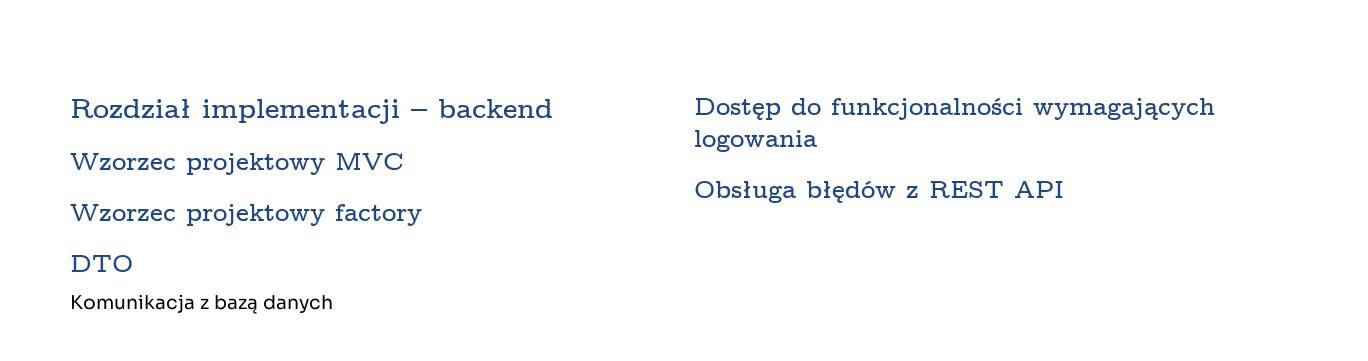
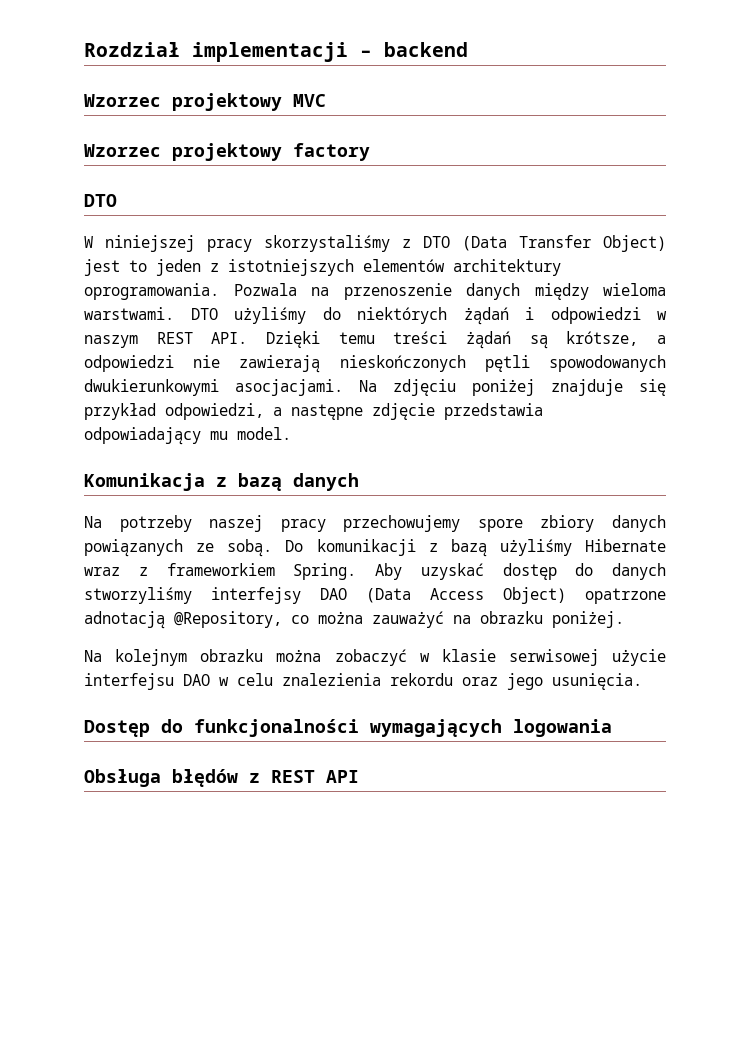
[70,294,334,314] Komunikacja z bazą danych -> [84,235,666,252] [84,259,561,276] [84,283,666,300] [84,307,667,325] [84,331,666,349] [84,355,666,373] [84,379,666,396] [84,403,543,420] [84,427,291,445] [84,473,359,491] [84,515,666,532] [84,539,666,557] [84,563,666,580] [84,587,666,604] [84,611,624,629] [84,649,666,666] [84,673,642,690] W niniejszej pracy skorzystaliśmy z DTO (Data Transfer Object) jest to jeden z istotniejszych elementów architektury oprogramowania. Pozwala na przenoszenie danych między wieloma warstwami. DTO użyliśmy do niektórych żądań i odpowiedzi w naszym REST API. Dzięki temu treści żądań są krótsze, a odpowiedzi nie zawierają nieskończonych pętli spowodowanych dwukierunkowymi asocjacjami. Na zdjęciu poniżej znajduje się przykład odpowiedzi, a następne zdjęcie przedstawia odpowiadający mu model. // Komunikacja z bazą danych // Na potrzeby naszej pracy przechowujemy spore zbiory danych powiązanych ze sobą. Do komunikacji z bazą użyliśmy Hibernate wraz z frameworkiem Spring. Aby uzyskać dostęp do danych stworzyliśmy interfejsy DAO (Data Access Object) opatrzone adnotacją @Repository, co można zauważyć na obrazku poniżej. // Na kolejnym obrazku można zobaczyć w klasie serwisowej użycie interfejsu DAO w celu znalezienia rekordu oraz jego usunięcia.

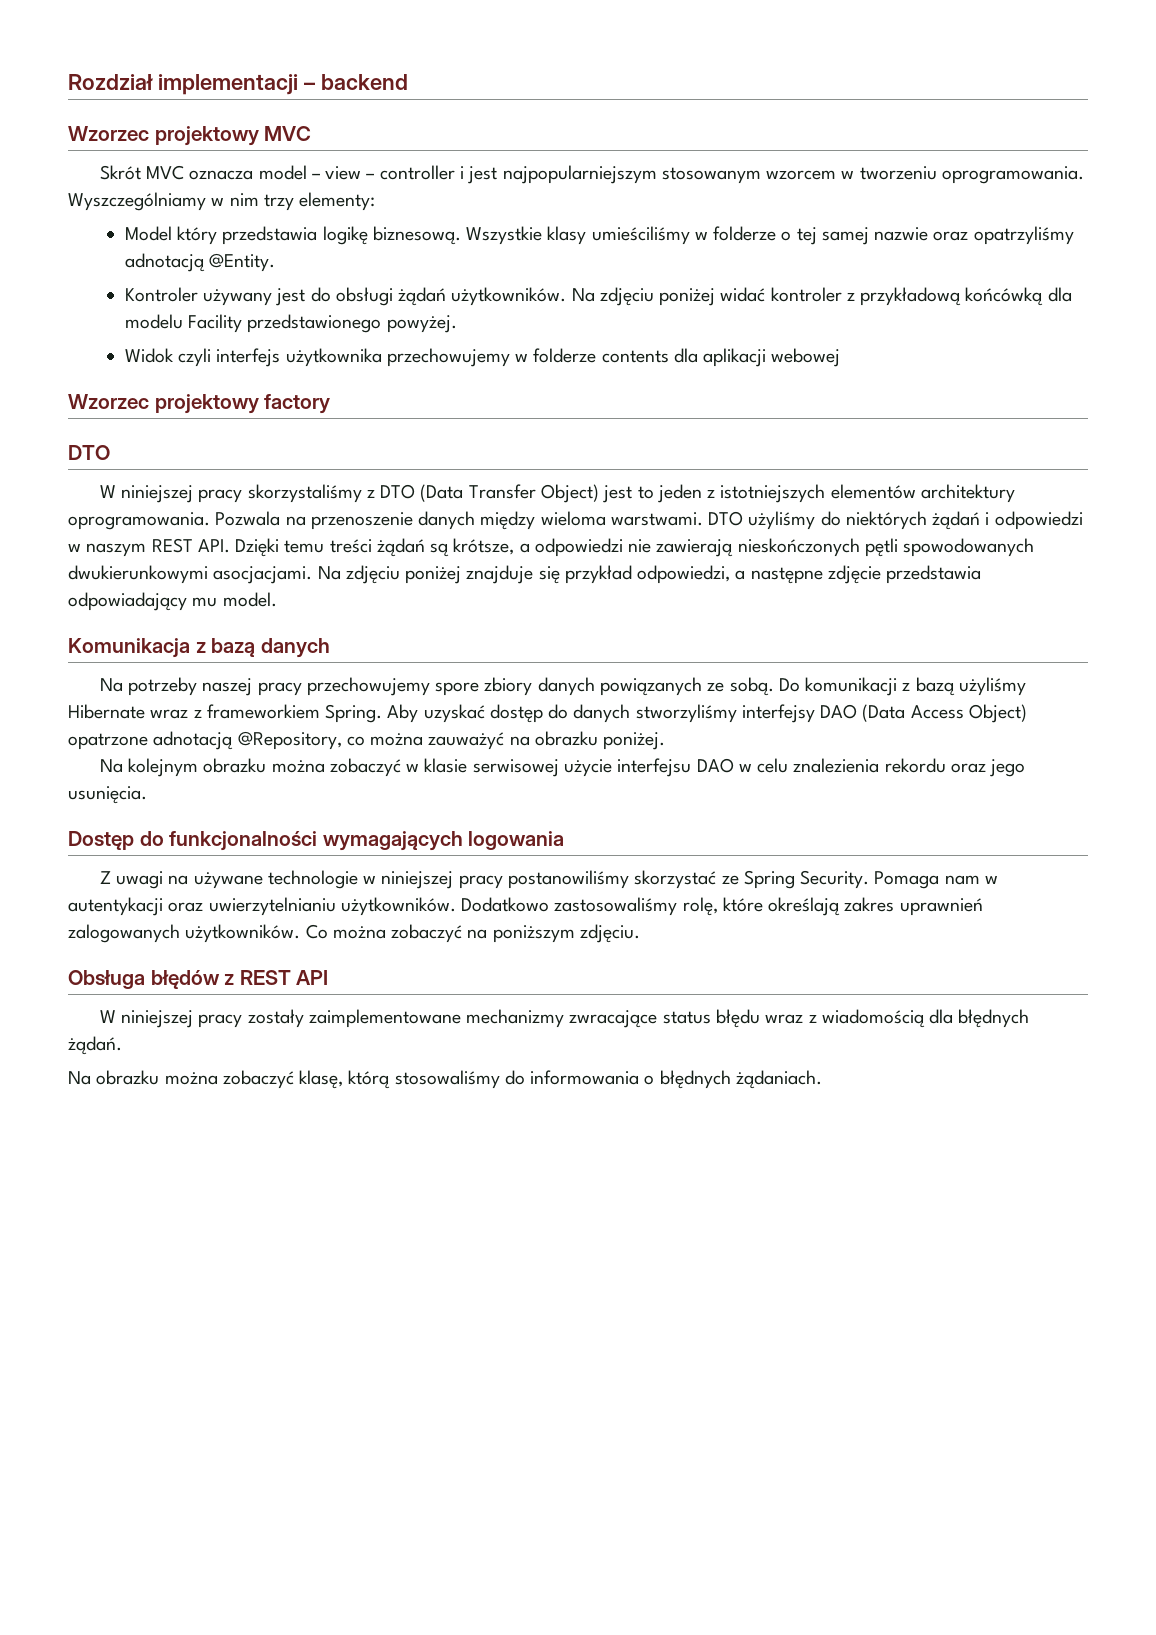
(326, 100) none -> [99,165,1084,184] [68,192,376,211] [124,226,1074,245] [124,253,276,272] [124,287,1072,306] [124,314,457,333] [124,348,841,367] // Skrót MVC oznacza model – view – controller i jest najpopularniejszym stosowanym wzorcem w tworzeniu oprogramowania. Wyszczególniamy w nim trzy elementy: // Model który przedstawia logikę biznesową. Wszystkie klasy umieściliśmy w folderze o tej samej nazwie oraz opatrzyliśmy adnotacją @Entity. // Kontroler używany jest do obsługi żądań użytkowników. Na zdjęciu poniżej widać kontroler z przykładową końcówką dla modelu Facility przedstawionego powyżej. // Widok czyli interfejs użytkownika przechowujemy w folderze contents dla aplikacji webowej
(612, 728) none -> [99,870,998,889] [68,897,983,916] [68,924,640,943] // Z uwagi na używane technologie w niniejszej pracy postanowiliśmy skorzystać ze Spring Security. Pomaga nam w autentykacji oraz uwierzytelnianiu użytkowników. Dodatkowo zastosowaliśmy rolę, które określają zakres uprawnień zalogowanych użytkowników. Co można zobaczyć na poniższym zdjęciu.
(359, 776) none -> [99,1009,1030,1028] [68,1036,122,1055] [68,1070,822,1089] // W niniejszej pracy zostały zaimplementowane mechanizmy zwracające status błędu wraz z wiadomością dla błędnych żądań. // Na obrazku można zobaczyć klasę, którą stosowaliśmy do informowania o błędnych żądaniach.

